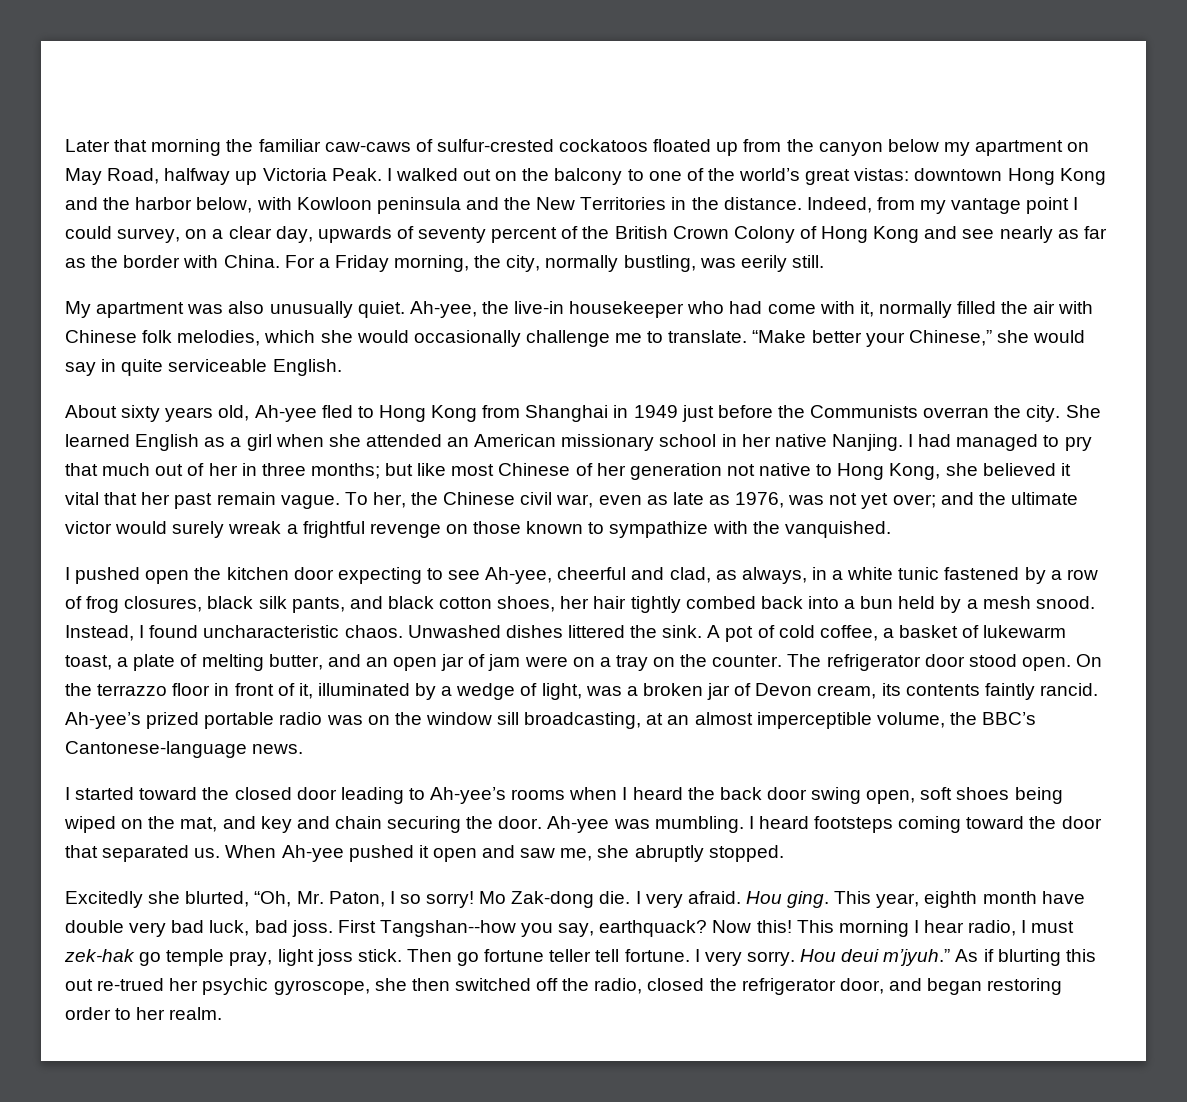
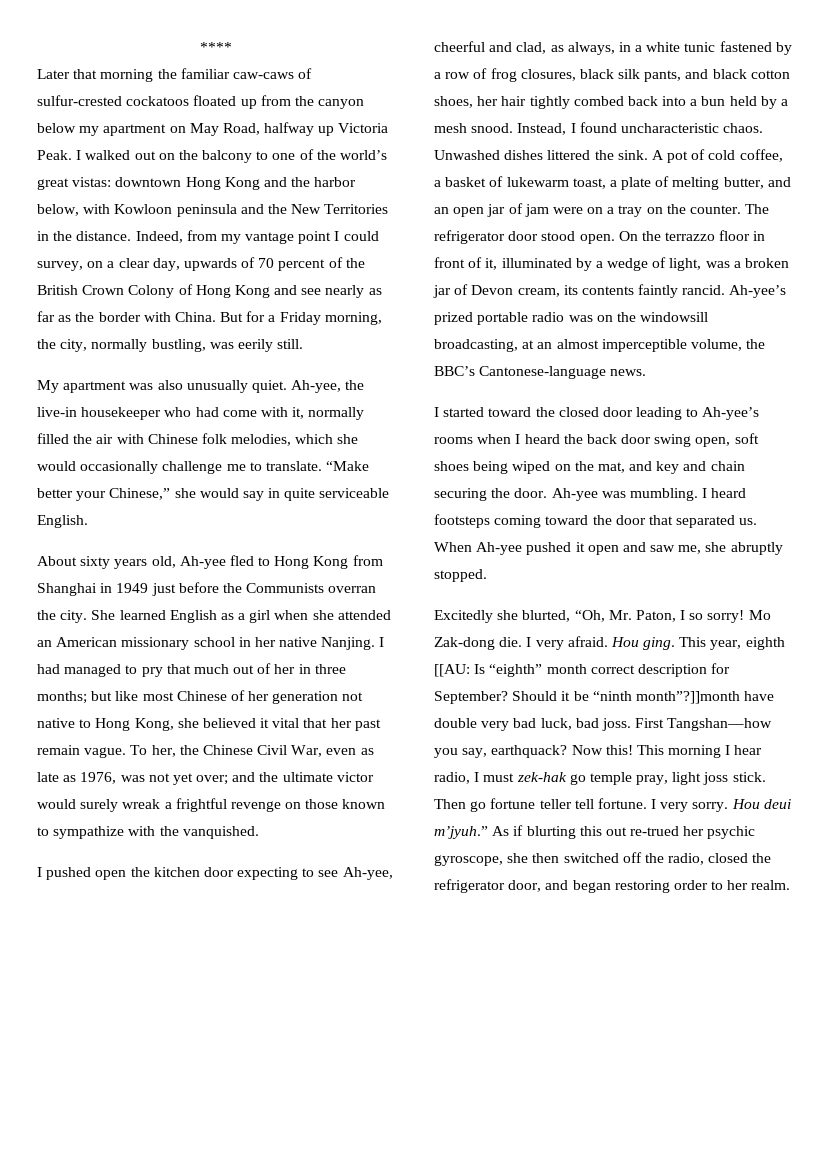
(65, 145) none -> [200,42,232,52] **** //
[418,227,487,243] seventy -> [258,258,275,268] 70
[284,255,315,268] For -> [220,311,266,322] But for
[520,492,594,508] civil war, -> [257,745,323,757] Civil War,
[425,712,520,725] window sill -> [640,312,709,322] windowsill
[982,891,1037,904] month -> [434,663,731,677] [434,691,740,704] [[AU: Is “eighth” month correct description for September? Should it be “ninth month”?]]month
[379,920,516,937] Tangshan--how -> [667,718,773,731] Tangshan—how

